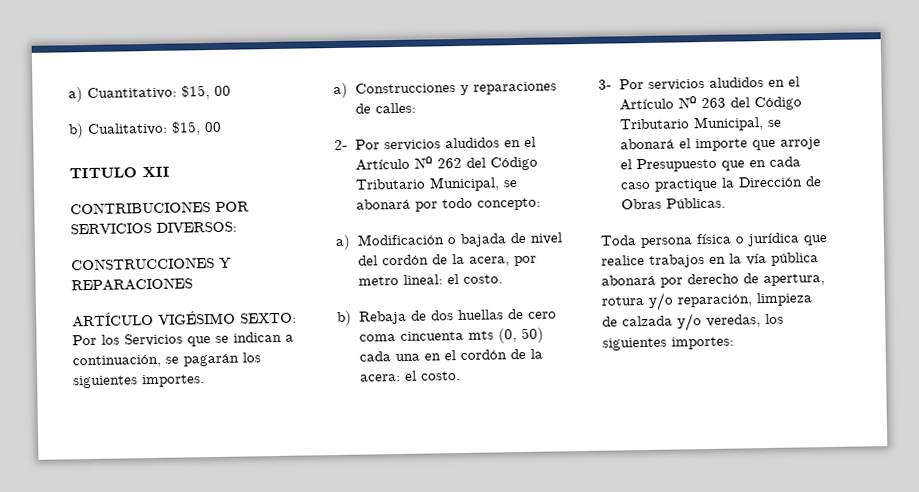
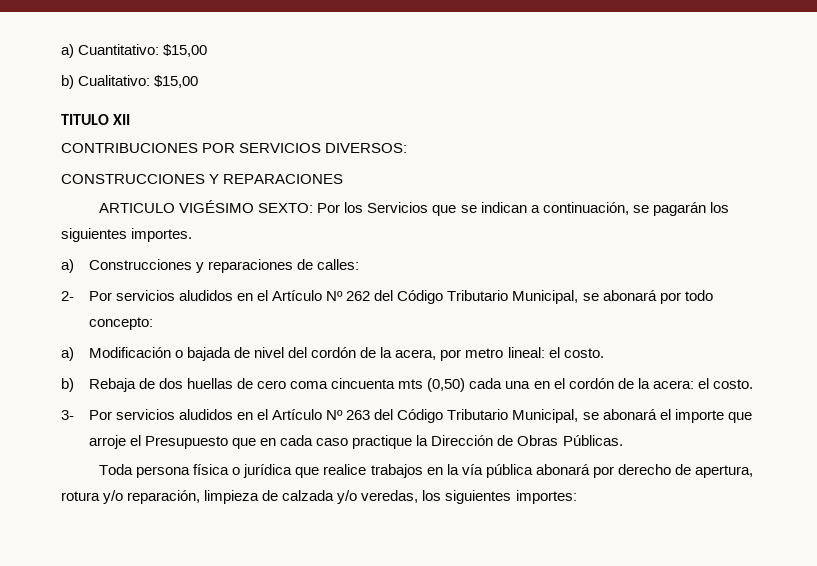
[181,85,231,100] $15, 00 -> [163,44,208,57] $15,00
[171,121,222,136] $15, 00 -> [154,75,199,88] $15,00
[72,311,154,328] ARTÍCULO -> [99,203,176,213] ARTICULO
[497,327,544,344] (0, 50) -> [427,378,466,392] (0,50)

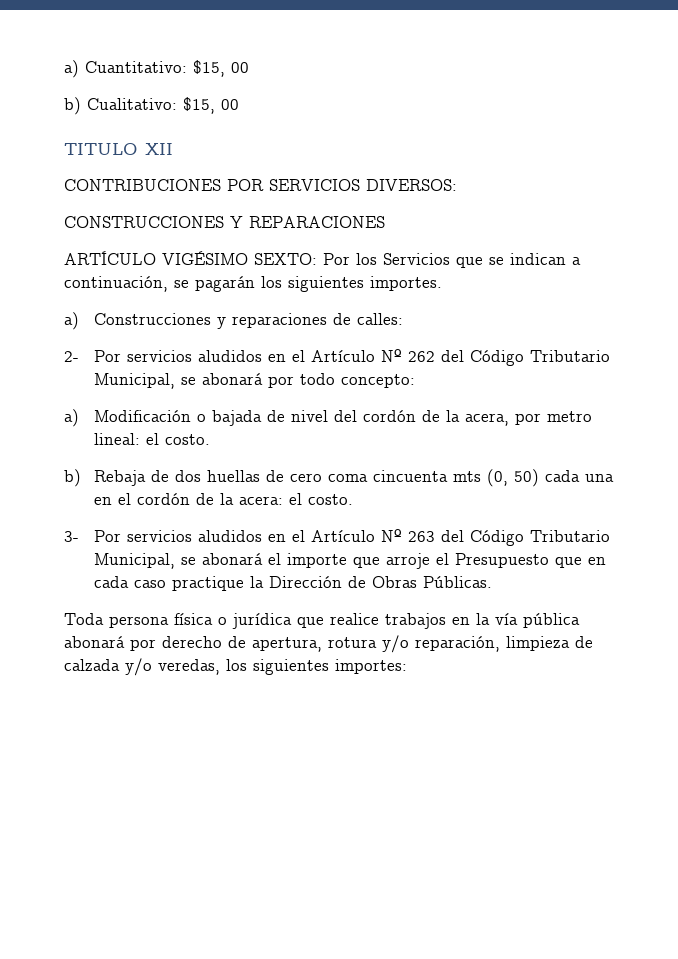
[163,44,208,57] $15,00 -> [193,60,249,77] $15, 00
[154,75,199,88] $15,00 -> [183,97,239,114] $15, 00
[99,203,176,213] ARTICULO -> [64,251,156,265] ARTÍCULO
[427,378,466,392] (0,50) -> [486,469,539,487] (0, 50)

